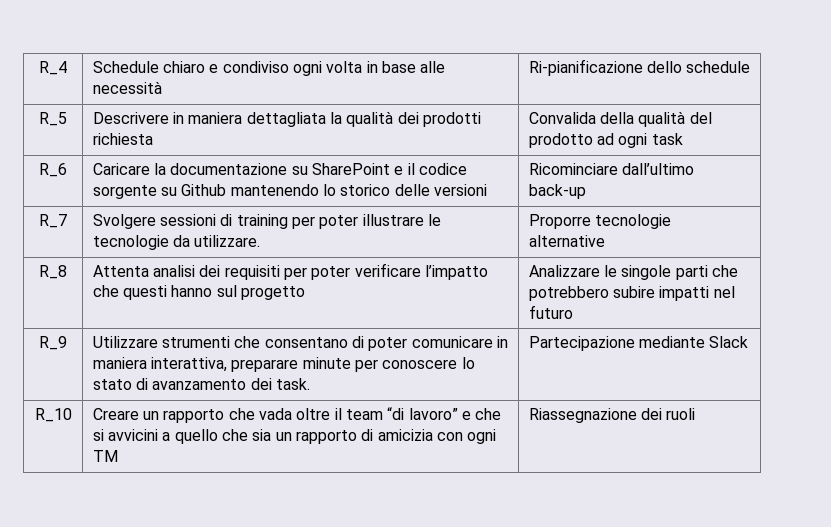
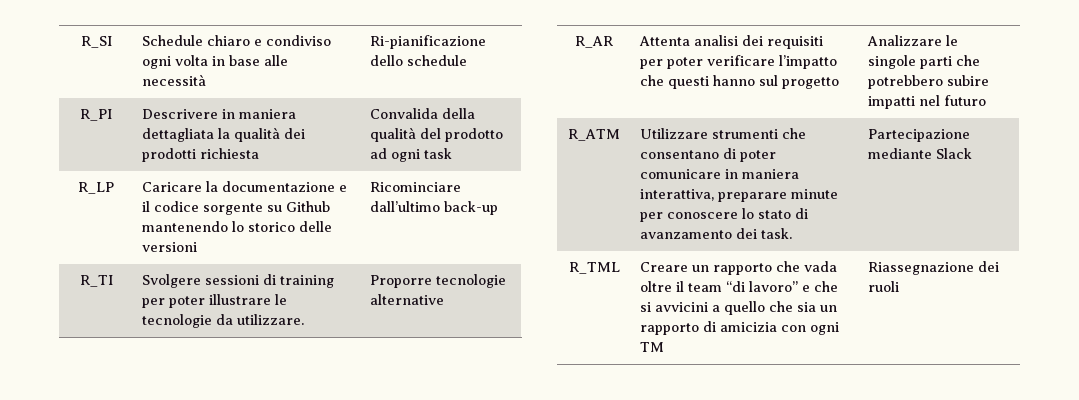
[39,61,67,75] R_4 -> [80,36,112,48] R_SI
[39,112,67,126] R_5 -> [80,109,112,121] R_PI
[39,163,67,177] R_6 -> [78,182,114,194] R_LP
[291,163,390,175] su SharePoint -> (336, 186) none
[39,214,67,228] R_7 -> [79,275,113,287] R_TI
[39,265,67,279] R_8 -> [575,36,613,48] R_AR
[39,336,67,350] R_9 -> [568,129,620,141] R_ATM
[34,408,72,422] R_10 -> [568,262,620,274] R_TML

